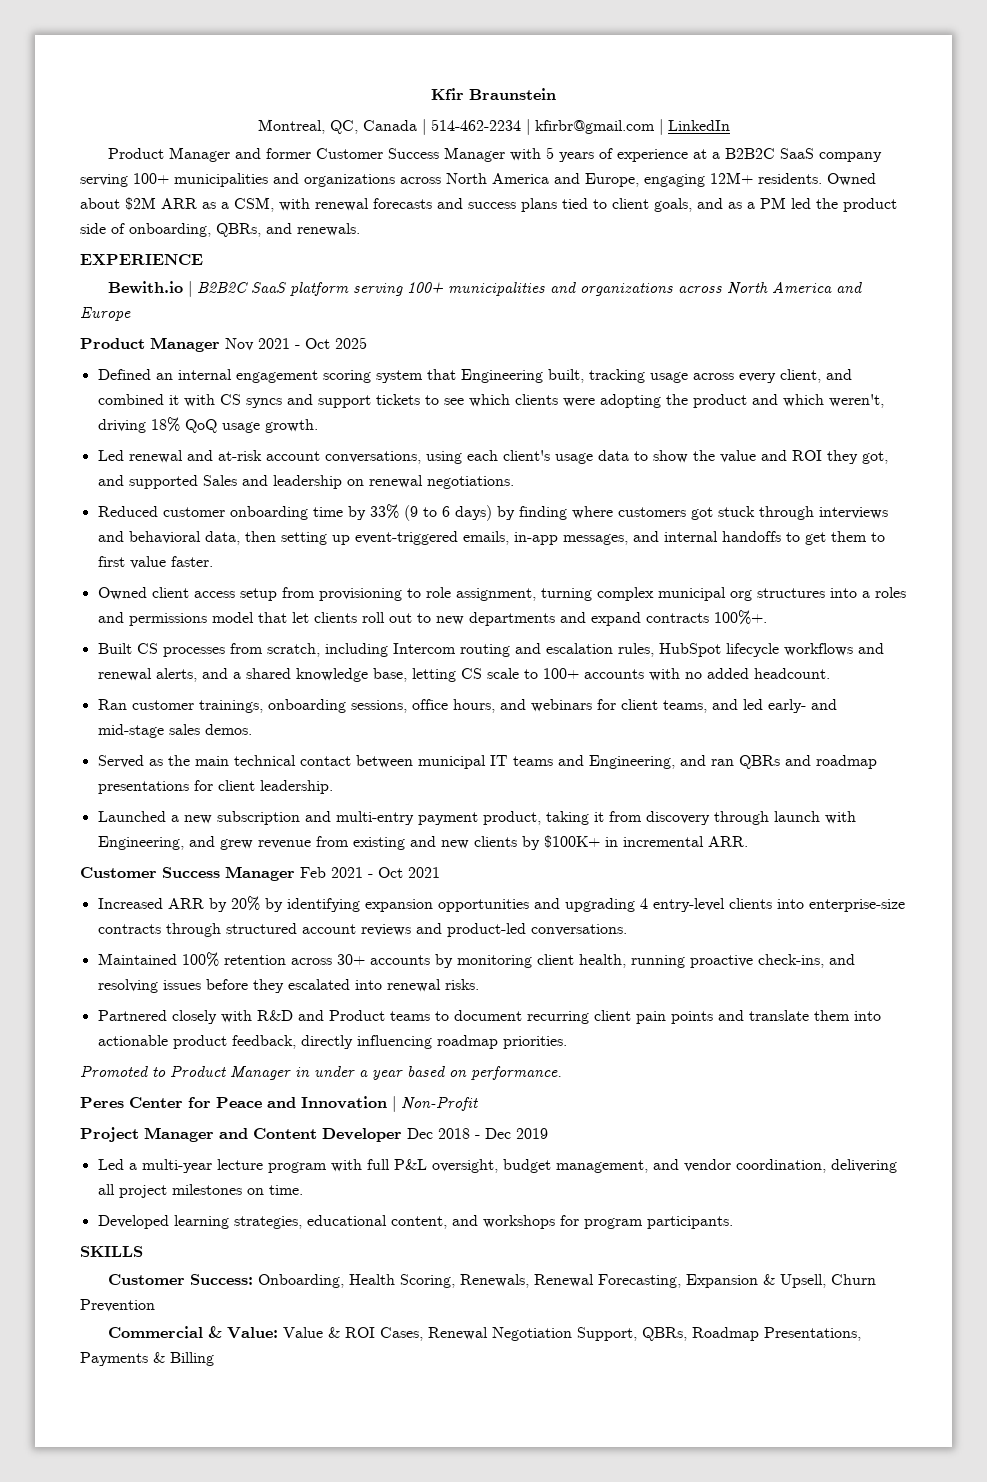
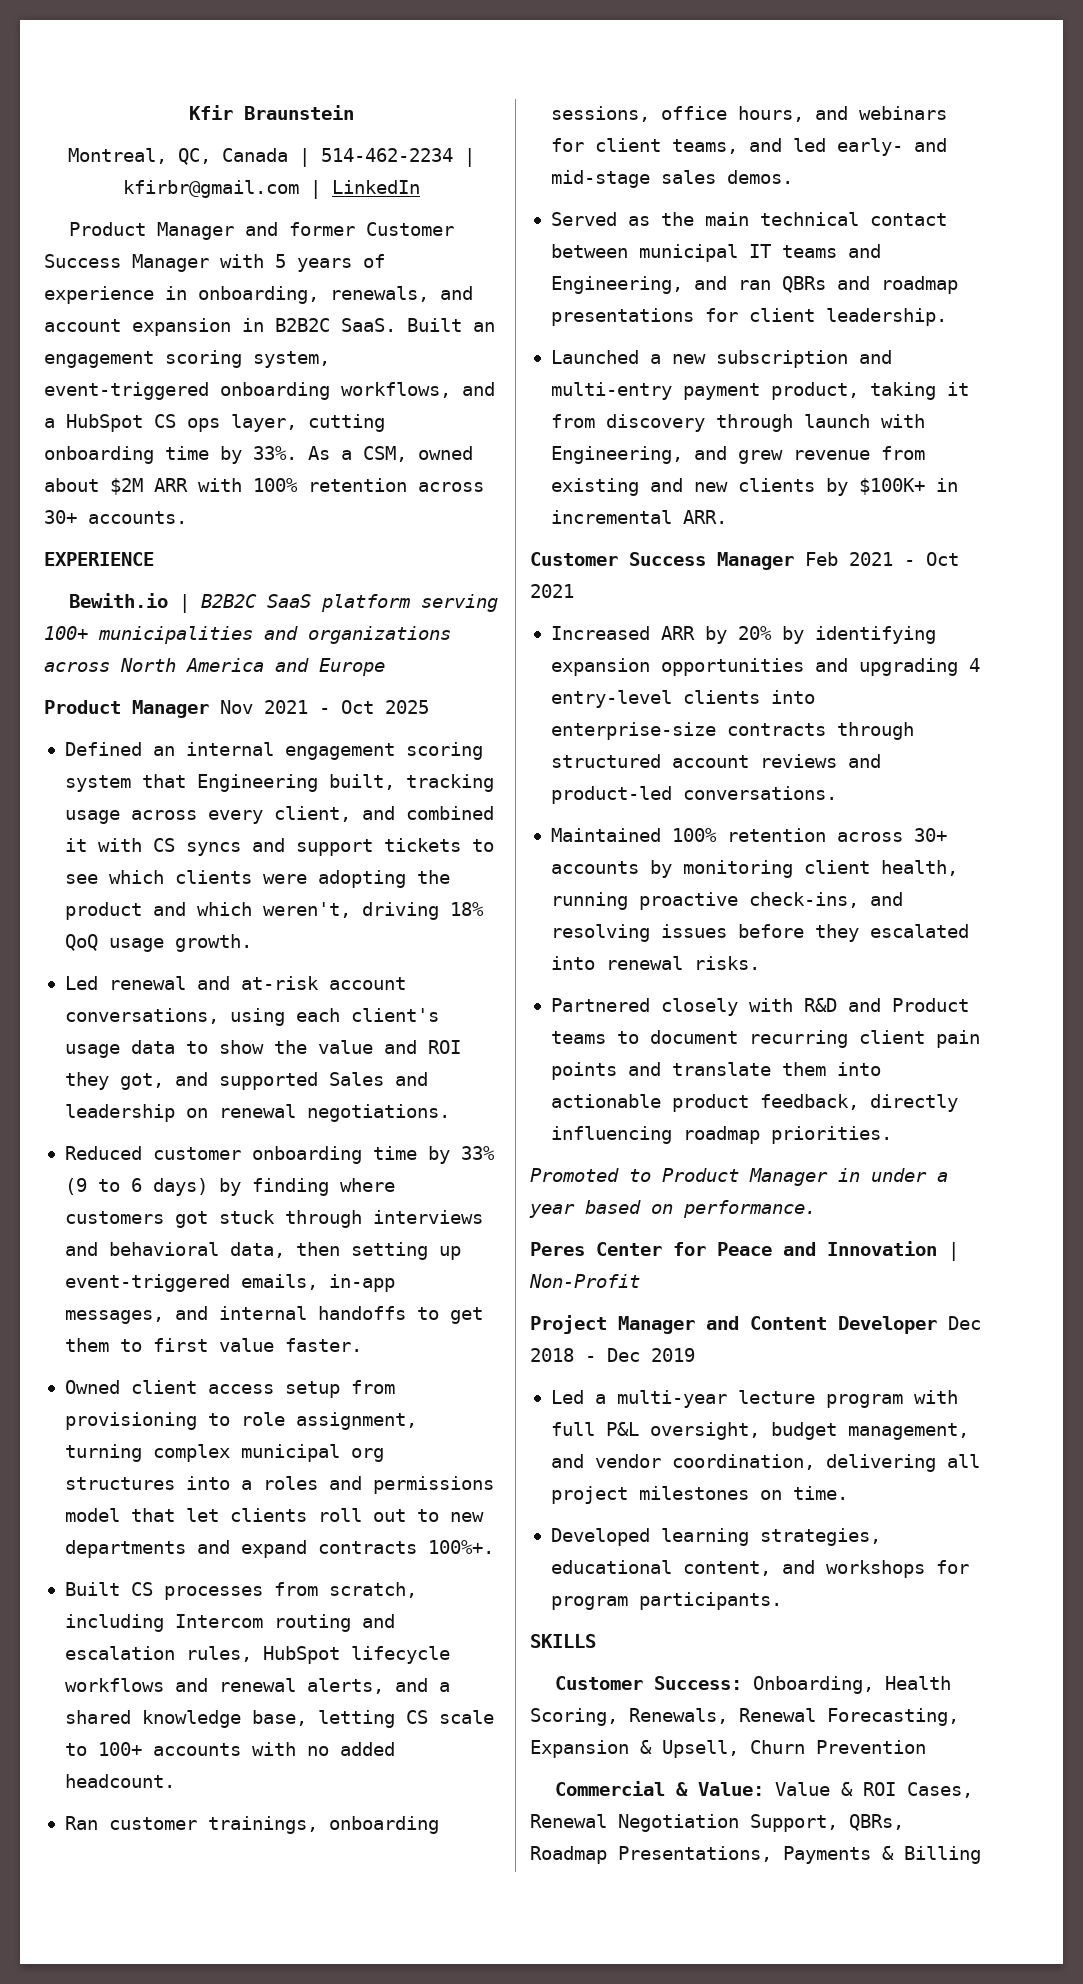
[692,148,882,162] [80,172,876,187] [80,197,897,212] [80,223,360,237] at a B2B2C SaaS company serving 100+ municipalities and organizations across North America and Europe, engaging 12M+ residents. Owned about $2M ARR as a CSM, with renewal forecasts and success plans tied to client goals, and as a PM led the product side of onboarding, QBRs, and renewals. -> [165,286,473,304] [44,318,495,336] [44,350,330,368] [44,382,495,400] [44,414,385,432] [44,446,473,464] [44,478,484,495] [44,510,187,524] in onboarding, renewals, and account expansion in B2B2C SaaS. Built an engagement scoring system, event-triggered onboarding workflows, and a HubSpot CS ops layer, cutting onboarding time by 33%. As a CSM, owned about $2M ARR with 100% retention across 30+ accounts.

